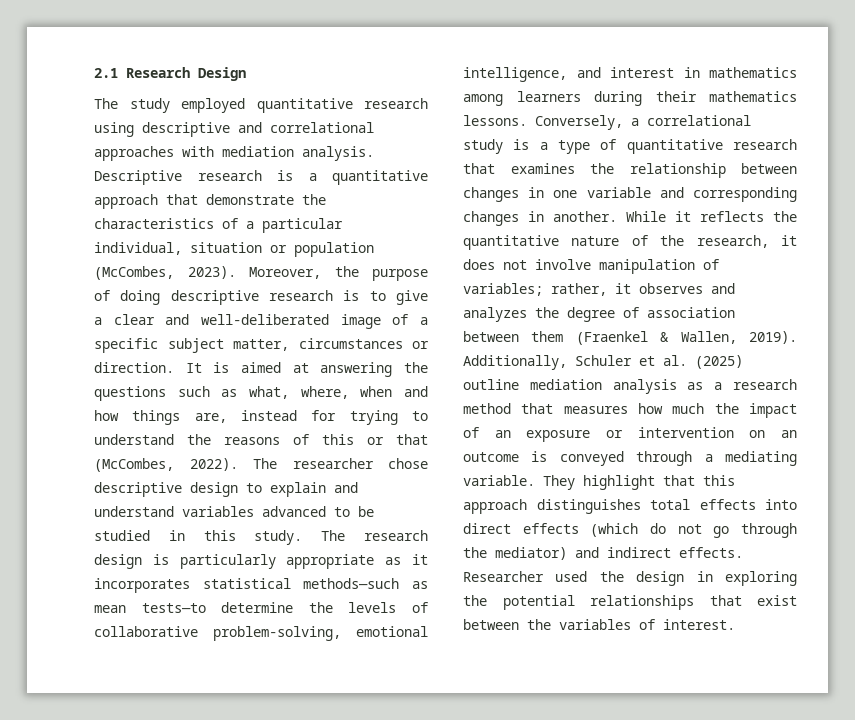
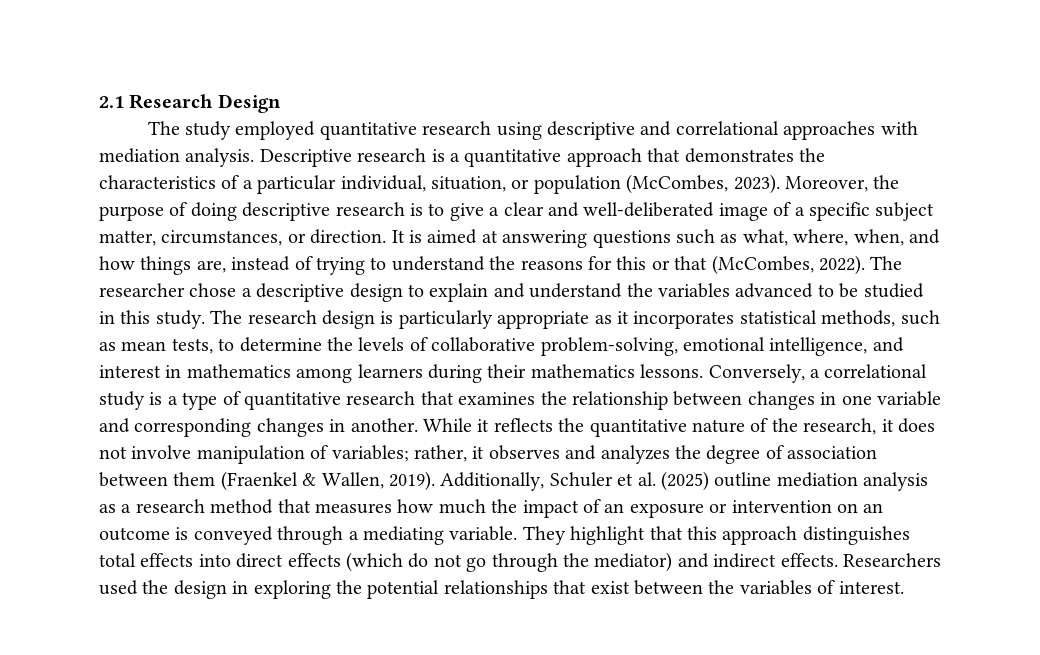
[206,194,294,205] demonstrate -> [684,148,794,163] demonstrates
[190,242,262,253] situation -> [431,176,506,192] situation,
[298,338,403,349] circumstances -> [161,230,283,246] circumstances,
[404,362,428,373] the -> (588, 239) none
[360,386,393,397] when -> [853,229,904,246] when,
[311,410,337,421] for -> [294,256,313,270] of
[293,434,309,445] of -> [587,256,612,270] for
(428, 463) none -> [241,288,252,297] a
(174, 511) none -> [626,283,653,297] the
[303,578,429,589] [94,603,206,613] methods—such as mean tests—to -> [821,310,940,327] [99,338,235,354] methods, such as mean tests, to
[463,571,544,582] Researcher -> [842,553,941,567] Researchers

